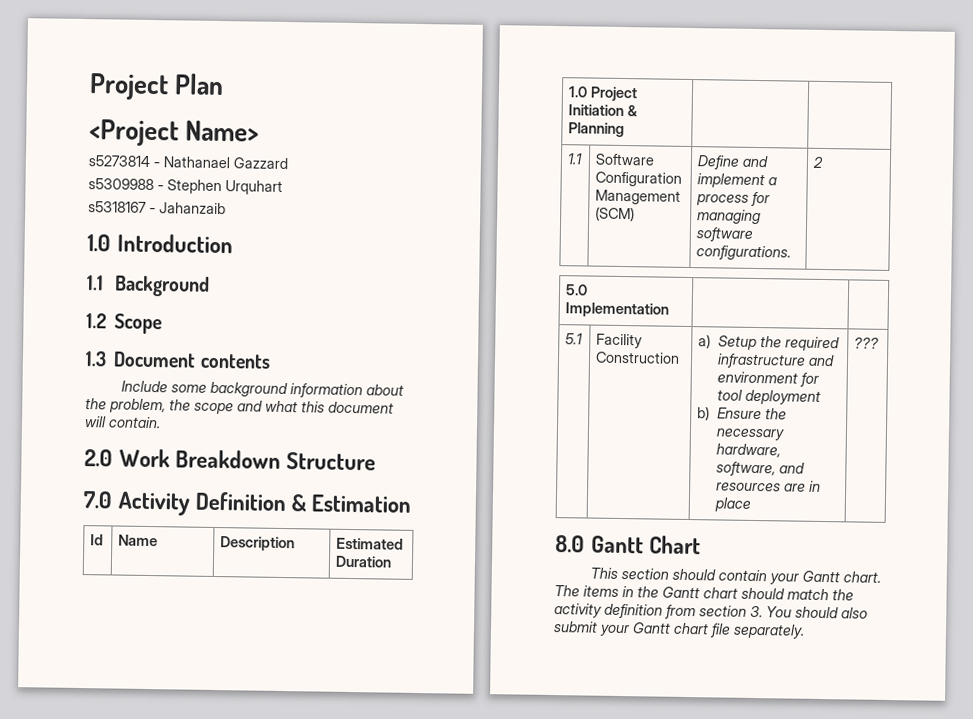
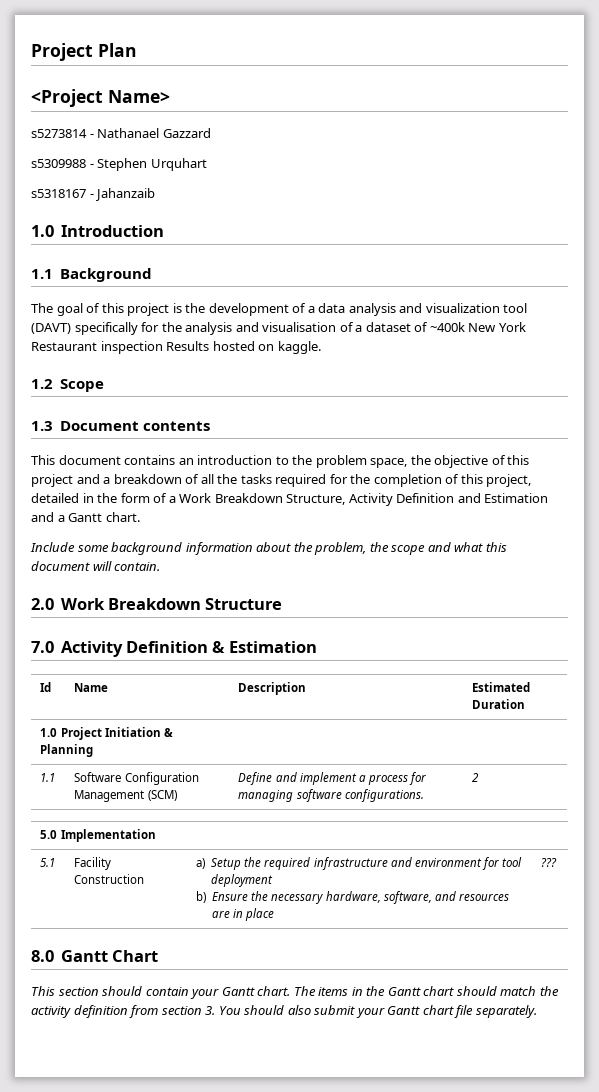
(211, 286) none -> [31,303,528,316] [31,322,526,335] [31,341,321,354] // The goal of this project is the development of a data analysis and visualization tool (DAVT) specifically for the analysis and visualisation of a dataset of ~400k New York Restaurant inspection Results hosted on kaggle.
(271, 361) none -> [31,455,530,468] [31,474,532,487] [31,493,549,506] [31,512,140,522] // This document contains an introduction to the problem space, the objective of this project and a breakdown of all the tasks required for the completion of this project, detailed in the form of a Work Breakdown Structure, Activity Definition and Estimation and a Gantt chart.

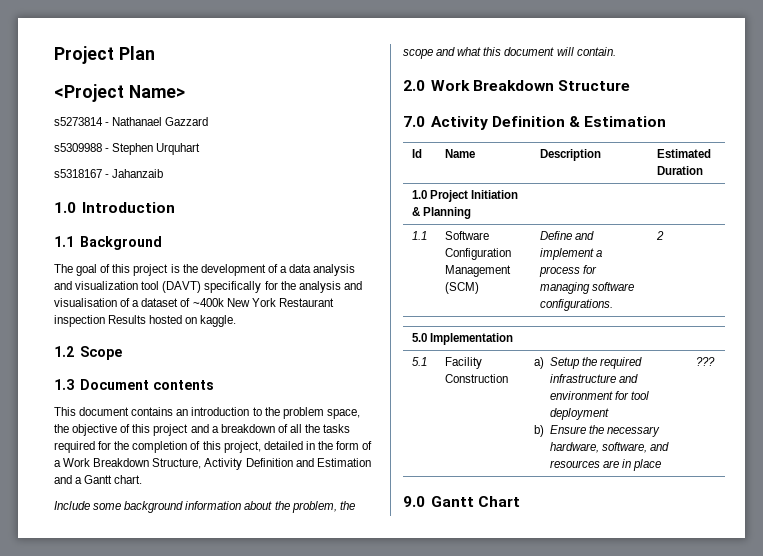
[31,950,54,962] 8.0 -> [403,496,425,507] 9.0
[31,986,559,999] [31,1005,537,1018] // This section should contain your Gantt chart. The items in the Gantt chart should match the activity definition from section 3. You should also submit your Gantt chart file separately. -> (520, 501) none

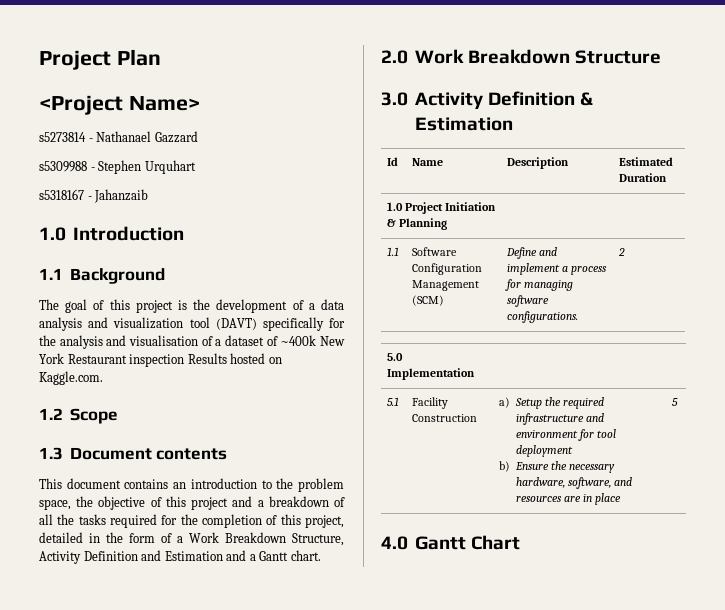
[200,315,237,327] kaggle. -> [39,371,103,385] Kaggle.com.
[54,501,355,513] [403,47,616,59] // Include some background information about the problem, the scope and what this document will contain. -> (321, 555) none
[403,116,425,127] 7.0 -> [381,92,408,106] 3.0
[695,357,715,366] [403,496,425,507] ??? // 9.0 -> [672,398,679,406] [381,536,408,550] 5 // 4.0

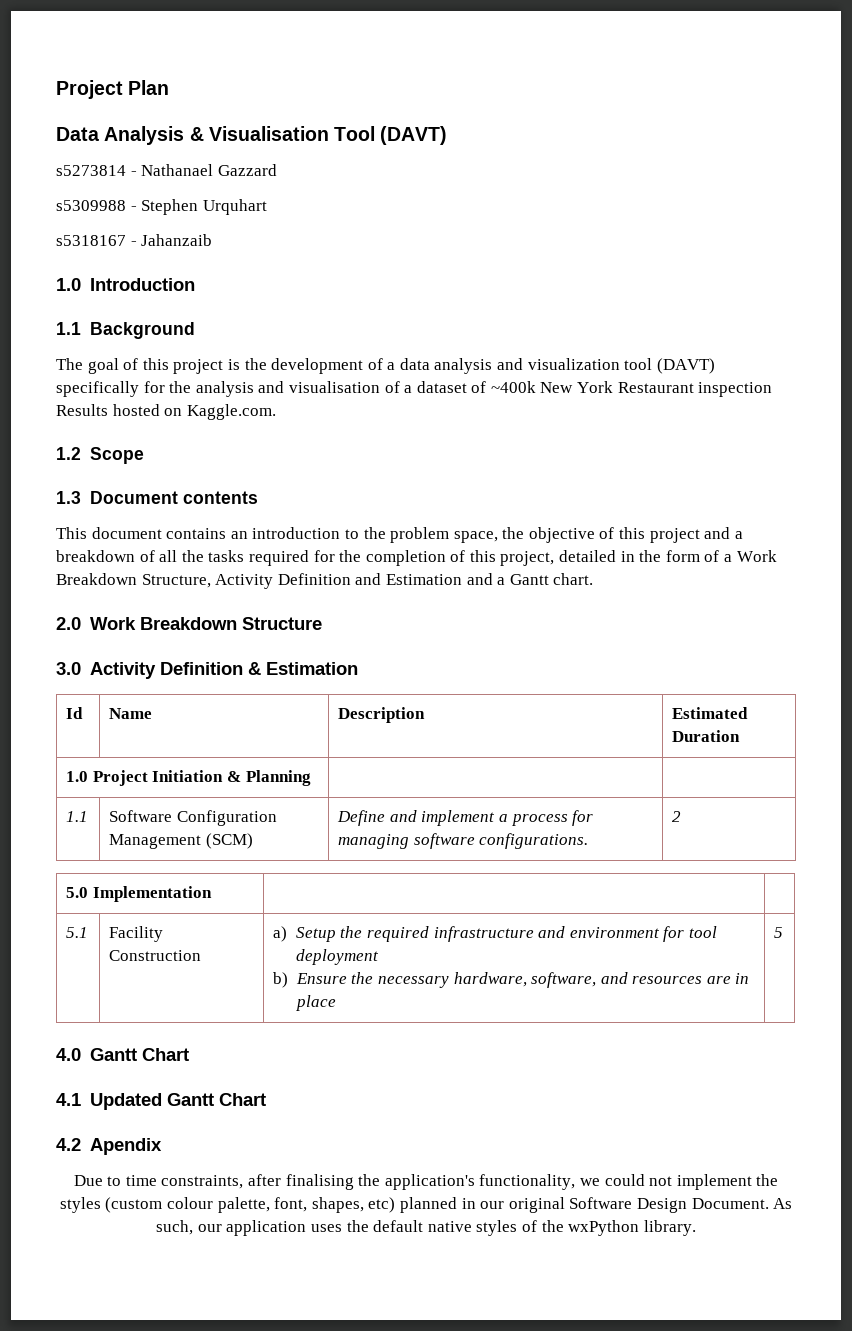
[39,95,200,115] <Project Name> -> [56,126,448,145] Data Analysis & Visualisation Tool (DAVT)
(520, 542) none -> [56,1093,266,1110] [56,1138,162,1155] [73,1174,779,1190] [59,1197,793,1213] [156,1220,696,1236] // 4.1 Updated Gantt Chart // 4.2 Apendix // Due to time constraints, after finalising the application's functionality, we could not implement the styles (custom colour palette, font, shapes, etc) planned in our original Software Design Document. As such, our application uses the default native styles of the wxPython library.

